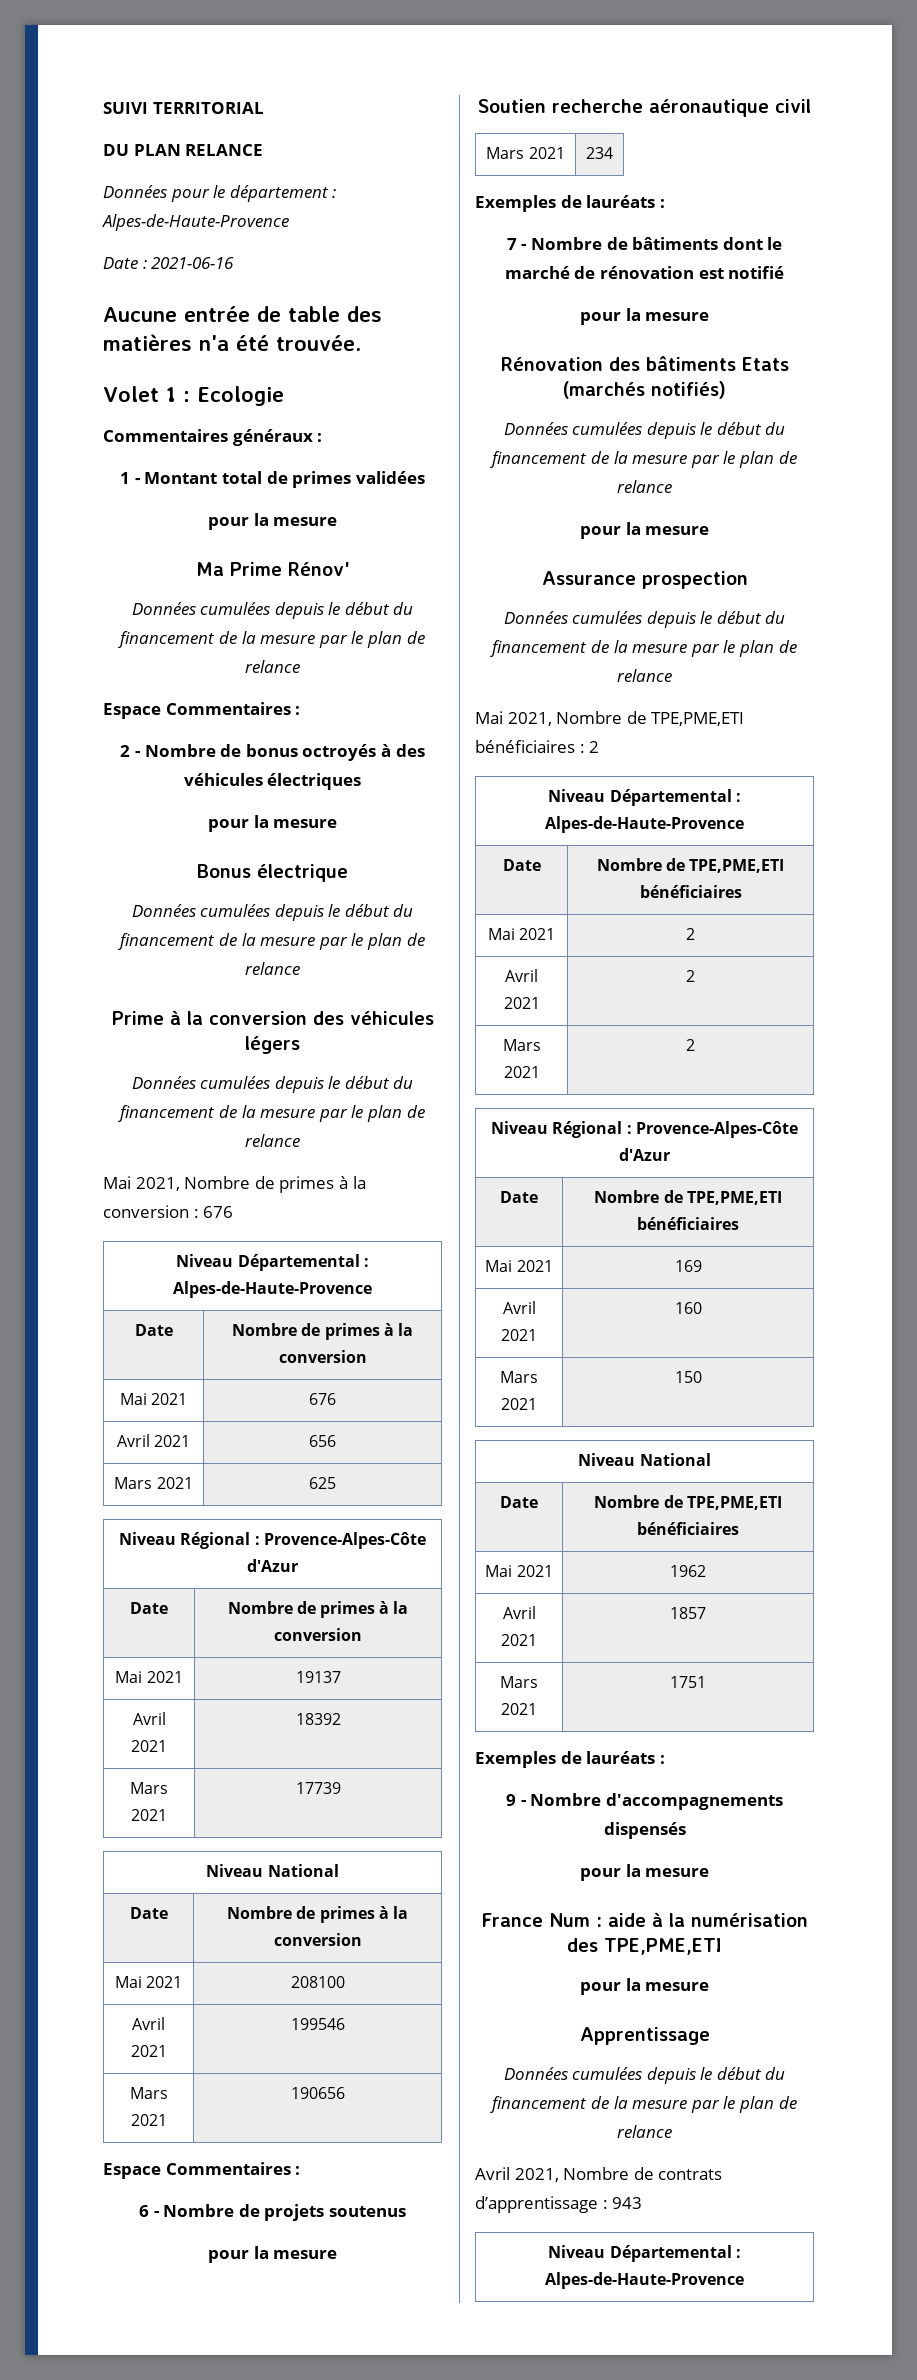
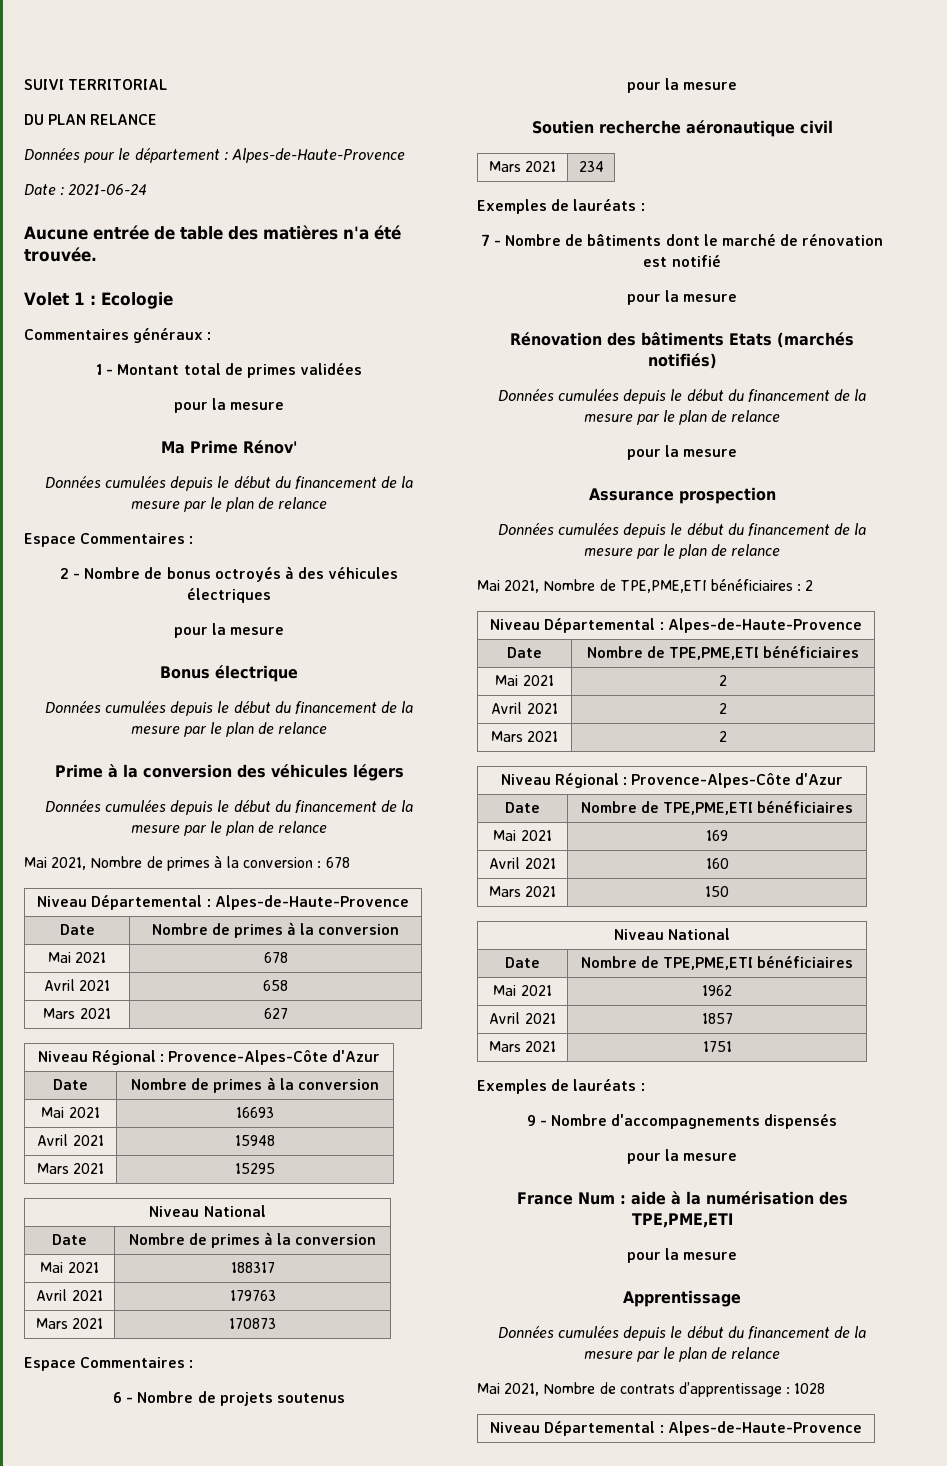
[151,257,235,269] 2021-06-16 -> [68,184,148,195] 2021-06-24
[203,1206,234,1218] 676 -> [325,857,350,868] 678
[309,1393,336,1405] [116,1434,191,1447] [309,1435,336,1447] [114,1477,193,1489] [309,1477,336,1489] 676 // Avril 2021 | 656 // Mars 2021 | 625 -> [263,952,288,963] [43,979,111,991] [263,980,288,991] [43,1008,111,1019] [263,1008,288,1019] 678 // Avril 2021 | 658 // Mars 2021 | 627
[295,1671,341,1683] [132,1712,166,1725] [131,1740,167,1752] [295,1713,341,1725] [130,1782,168,1794] [131,1809,167,1821] [295,1782,341,1794] 19137 // Avril 2021 | 18392 // Mars 2021 | 17739 -> [236,1107,274,1118] [37,1134,104,1146] [235,1135,275,1146] [36,1163,105,1174] [235,1163,275,1174] 16693 // Avril 2021 | 15948 // Mars 2021 | 15295
[290,1976,345,1988] [132,2017,165,2030] [130,2045,167,2057] [290,2018,345,2030] [129,2087,168,2099] [130,2114,167,2126] [290,2087,345,2099] 208100 // Avril 2021 | 199546 // Mars 2021 | 190656 -> [230,1262,275,1273] [36,1289,103,1301] [229,1290,276,1301] [35,1318,104,1329] [229,1318,276,1329] 188317 // Avril 2021 | 179763 // Mars 2021 | 170873
[475,2167,510,2180] Avril -> [477,1383,500,1394] Mai
[612,2197,643,2209] 943 -> [794,1383,826,1394] 1028

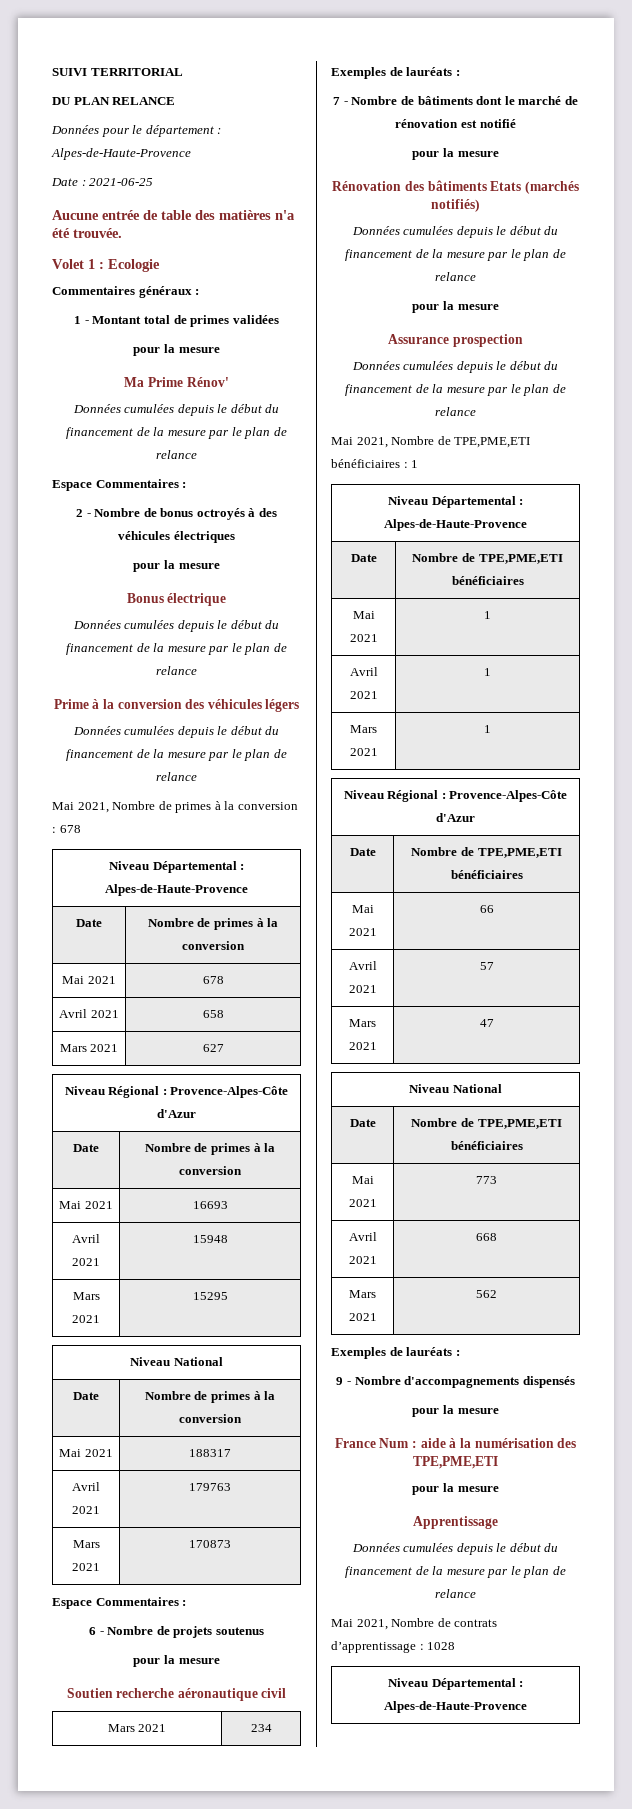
[68,184,148,195] 2021-06-24 -> [89,178,154,186] 2021-06-25
[805,580,814,591] 2 -> [411,460,419,468] 1
[719,675,727,686] [491,702,558,714] [719,703,727,714] [490,731,559,742] [719,731,727,742] 2 // Avril 2021 | 2 // Mars 2021 | 2 -> [484,611,491,619] [349,667,378,676] [349,691,378,699] [484,668,491,676] [350,725,377,733] [349,748,378,756] [484,725,491,733] 1 // Avril 2021 | 1 // Mars 2021 | 1
[706,830,728,841] [489,857,556,869] [705,858,729,869] [488,886,557,897] [705,886,729,897] 169 // Avril 2021 | 160 // Mars 2021 | 150 -> [479,905,494,913] [348,961,377,970] [348,985,377,993] [479,962,494,970] [349,1019,376,1027] [348,1042,377,1050] [479,1019,494,1027] 66 // Avril 2021 | 57 // Mars 2021 | 47
[702,985,732,996] [489,1012,556,1024] [701,1013,733,1024] [488,1041,557,1052] [702,1041,732,1052] 1962 // Avril 2021 | 1857 // Mars 2021 | 1751 -> [476,1176,497,1184] [348,1232,377,1241] [348,1256,377,1264] [476,1233,497,1241] [349,1290,376,1298] [348,1313,377,1321] [476,1290,497,1298] 773 // Avril 2021 | 668 // Mars 2021 | 562

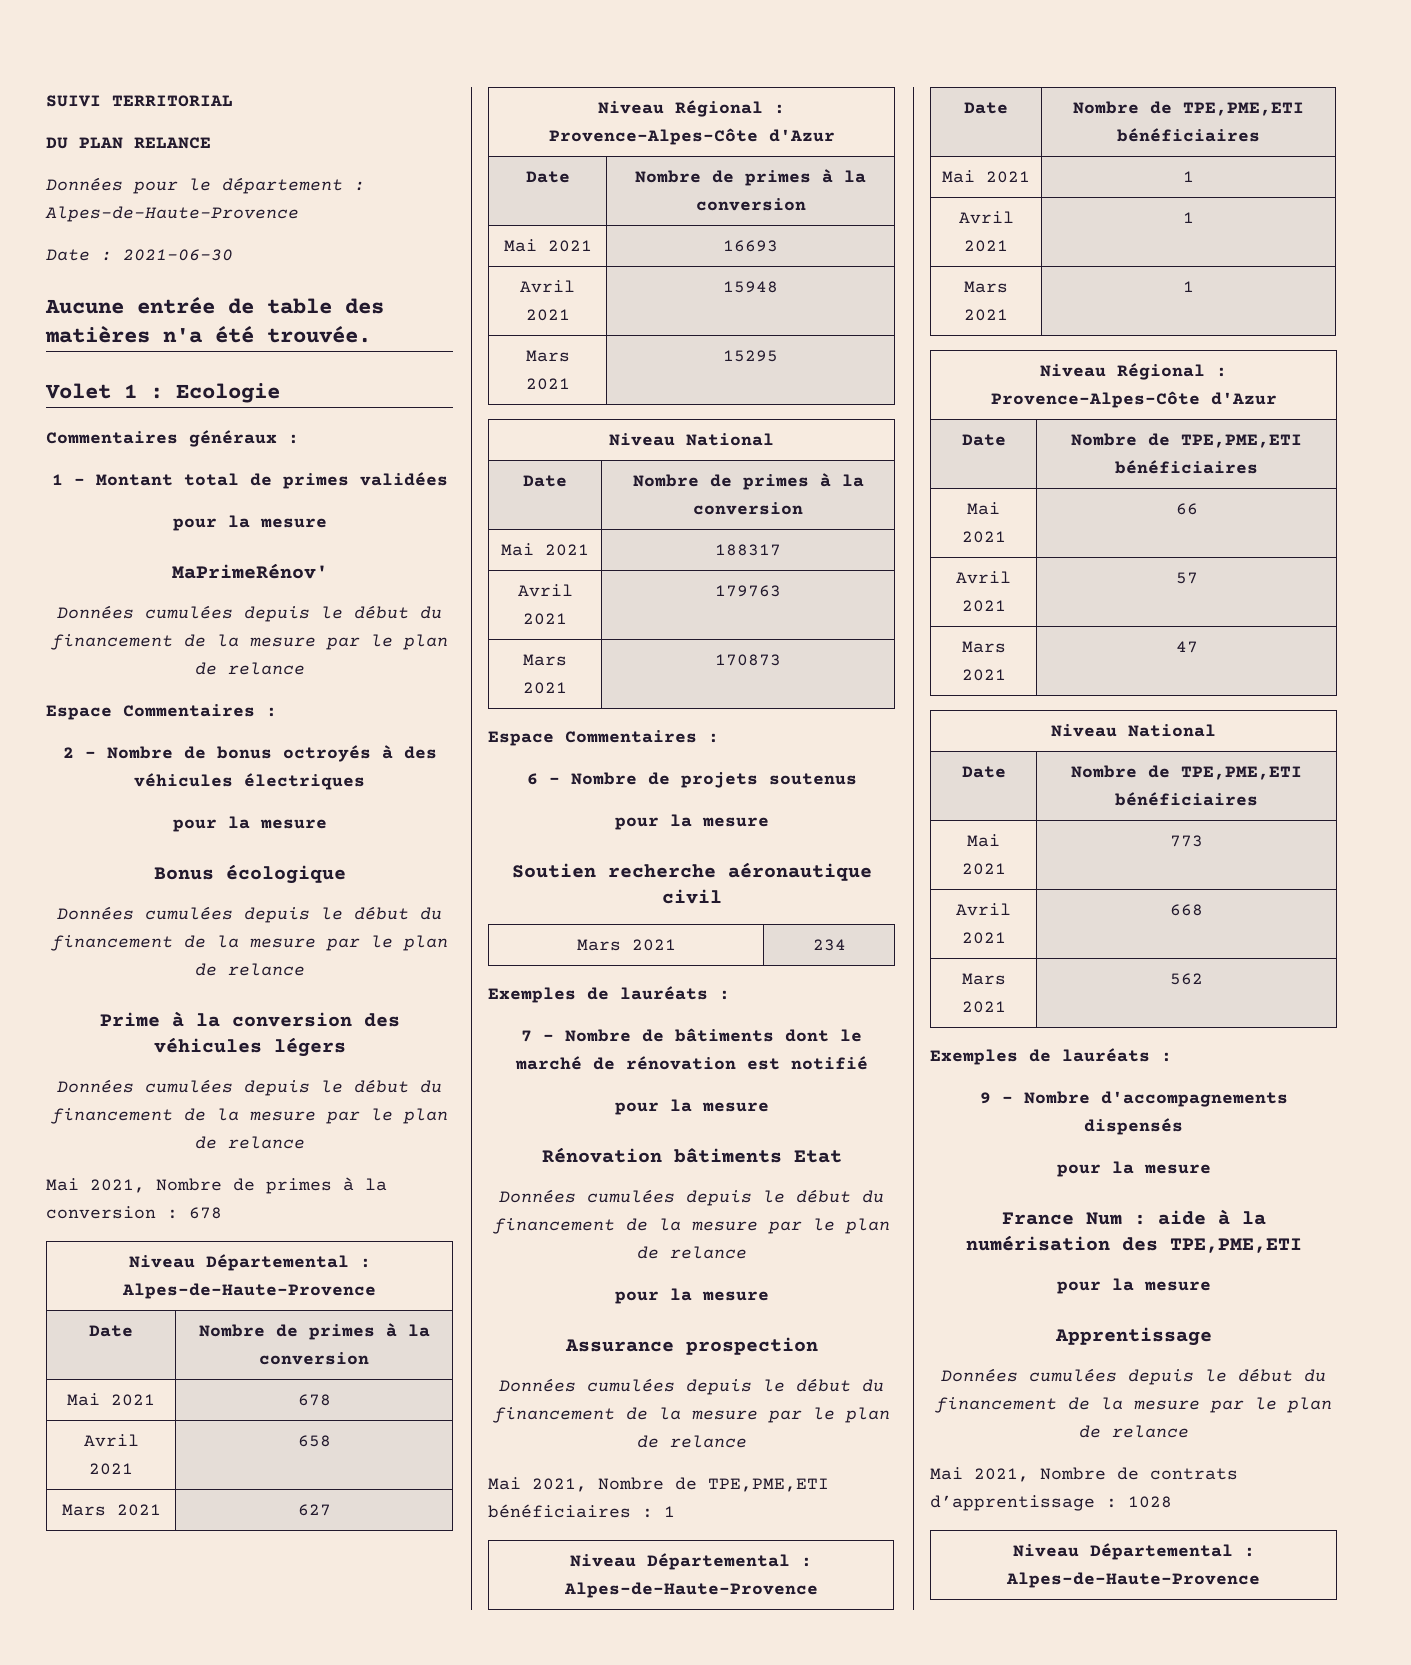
[89,178,154,186] 2021-06-25 -> [123,249,233,261] 2021-06-30
[124,377,229,387] Ma Prime Rénov' -> [171,563,328,579] MaPrimeRénov'
[167,593,227,606] électrique -> [225,864,346,884] écologique
[404,180,579,194] [431,199,480,212] des bâtiments Etats (marchés notifiés) -> [673,1148,842,1163] bâtiments Etat

